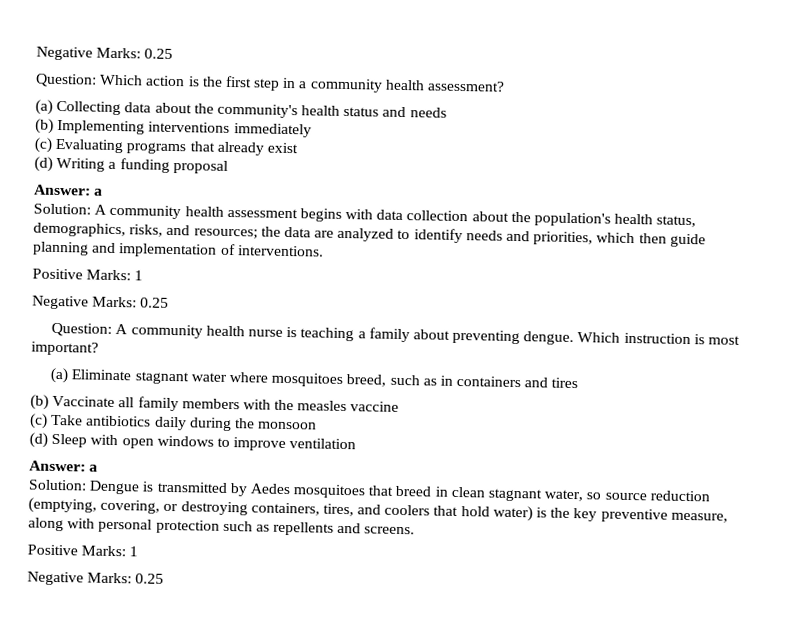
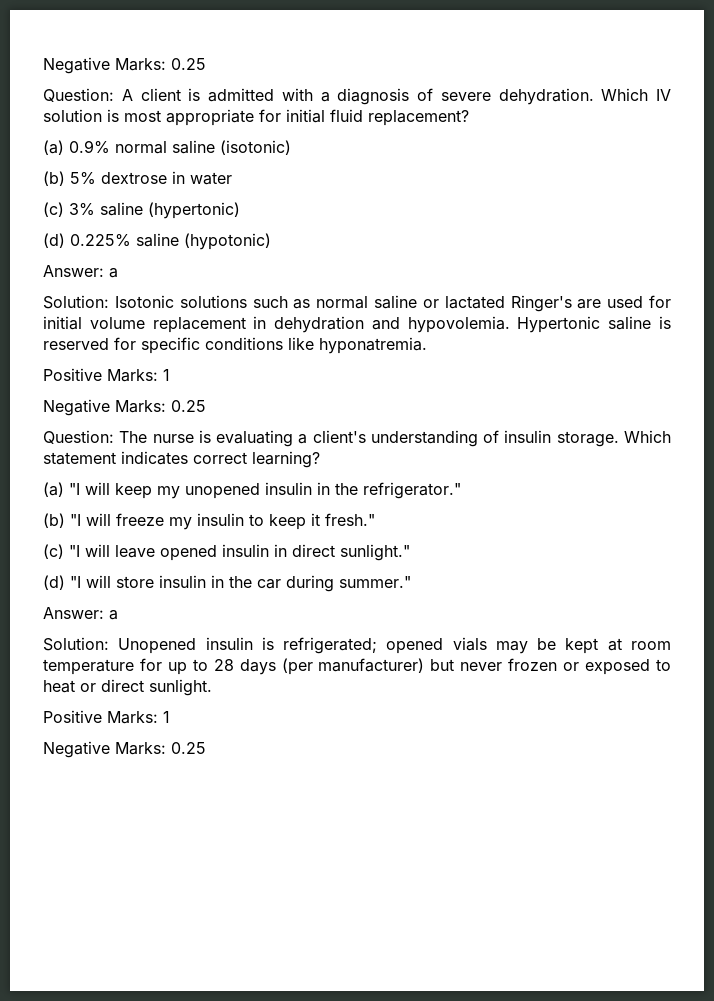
[36,46,174,61] [35,73,506,93] [35,99,447,119] [35,118,312,138] [34,137,298,156] [34,156,228,174] [34,184,104,196] [33,203,697,228] [33,222,706,248] [32,241,324,258] Negative Marks: 0.25 // Question: Which action is the first step in a community health assessment? // (a) Collecting data about the community's health status and needs // (b) Implementing interventions immediately // (c) Evaluating programs that already exist // (d) Writing a funding proposal // Answer: a // Solution: A community health assessment begins with data collection about the population's health status, demographics, risks, and resources; the data are analyzed to identify needs and priorities, which then guide planning and implementation of interventions. -> [43,57,206,74] [43,88,671,105] [43,109,469,126] [43,140,291,155] [43,171,232,186] [43,202,240,219] [43,233,271,250] [43,265,118,278] [43,295,672,312] [43,316,671,333] [43,337,427,354] Negative Marks: 0.25 // Question: A client is admitted with a diagnosis of severe dehydration. Which IV solution is most appropriate for initial fluid replacement? // (a) 0.9% normal saline (isotonic) // (b) 5% dextrose in water // (c) 3% saline (hypertonic) // (d) 0.225% saline (hypotonic) // Answer: a // Solution: Isotonic solutions such as normal saline or lactated Ringer's are used for initial volume replacement in dehydration and hypovolemia. Hypertonic saline is reserved for specific conditions like hyponatremia.
[115,324,740,346] [31,341,99,356] [50,367,579,389] [30,394,400,412] [29,413,318,432] [29,432,357,452] [29,460,99,472] [28,479,710,502] [28,497,728,523] [28,517,416,536] A community health nurse is teaching a family about preventing dengue. Which instruction is most important? // (a) Eliminate stagnant water where mosquitoes breed, such as in containers and tires // (b) Vaccinate all family members with the measles vaccine // (c) Take antibiotics daily during the monsoon // (d) Sleep with open windows to improve ventilation // Answer: a // Solution: Dengue is transmitted by Aedes mosquitoes that breed in clean stagnant water, so source reduction (emptying, covering, or destroying containers, tires, and coolers that hold water) is the key preventive measure, along with personal protection such as repellents and screens. -> [119,430,671,447] [43,451,320,468] [43,482,461,499] [43,513,375,530] [43,544,410,561] [43,575,411,592] [43,607,118,620] [43,637,671,654] [43,658,671,675] [43,679,212,696] The nurse is evaluating a client's understanding of insulin storage. Which statement indicates correct learning? // (a) "I will keep my unopened insulin in the refrigerator." // (b) "I will freeze my insulin to keep it fresh." // (c) "I will leave opened insulin in direct sunlight." // (d) "I will store insulin in the car during summer." // Answer: a // Solution: Unopened insulin is refrigerated; opened vials may be kept at room temperature for up to 28 days (per manufacturer) but never frozen or exposed to heat or direct sunlight.

